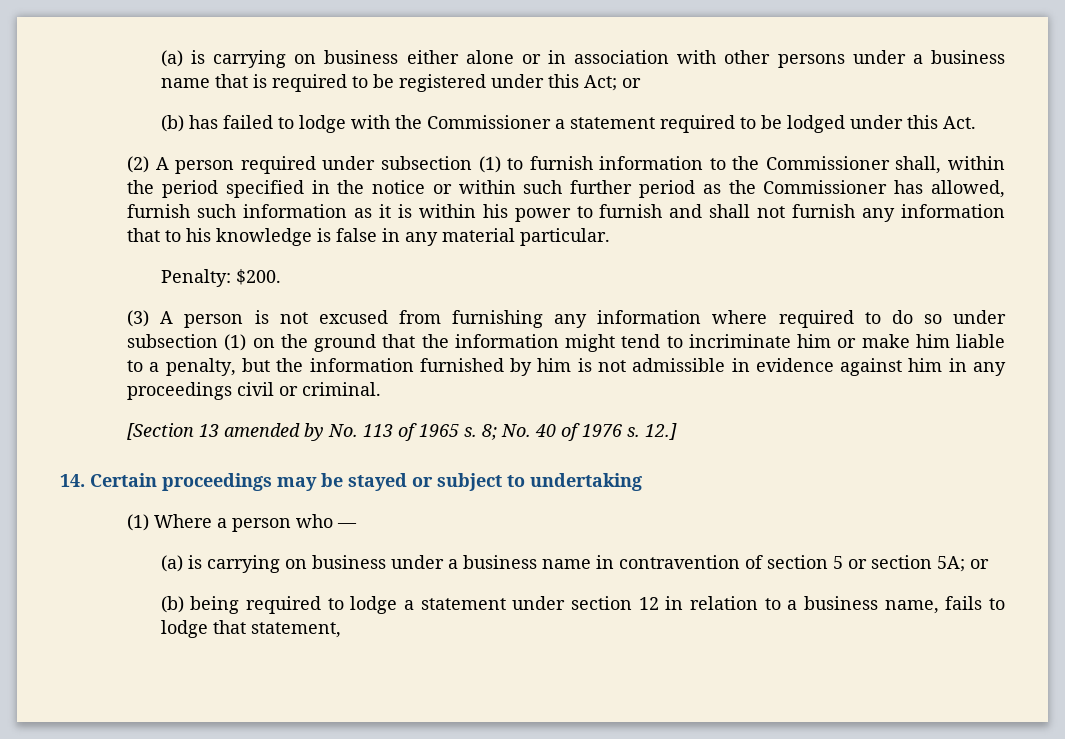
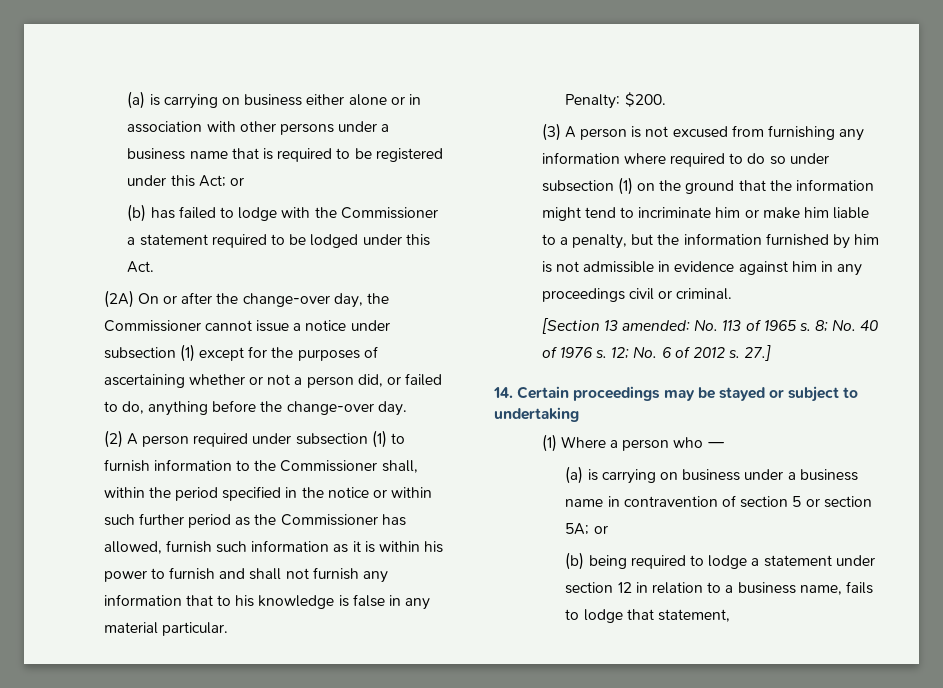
(976, 122) none -> [103,290,389,308] [103,320,390,332] [103,344,378,362] [103,373,443,388] [103,400,407,416] // (2A) On or after the change-over day, the Commissioner cannot issue a notice under subsection (1) except for the purposes of ascertaining whether or not a person did, or failed to do, anything before the change-over day.
[224,423,325,441] amended by -> [621,320,690,331] amended:
[645,423,678,440] 12.] -> [611,345,772,361] 12; No. 6 of 2012 s. 27.]

